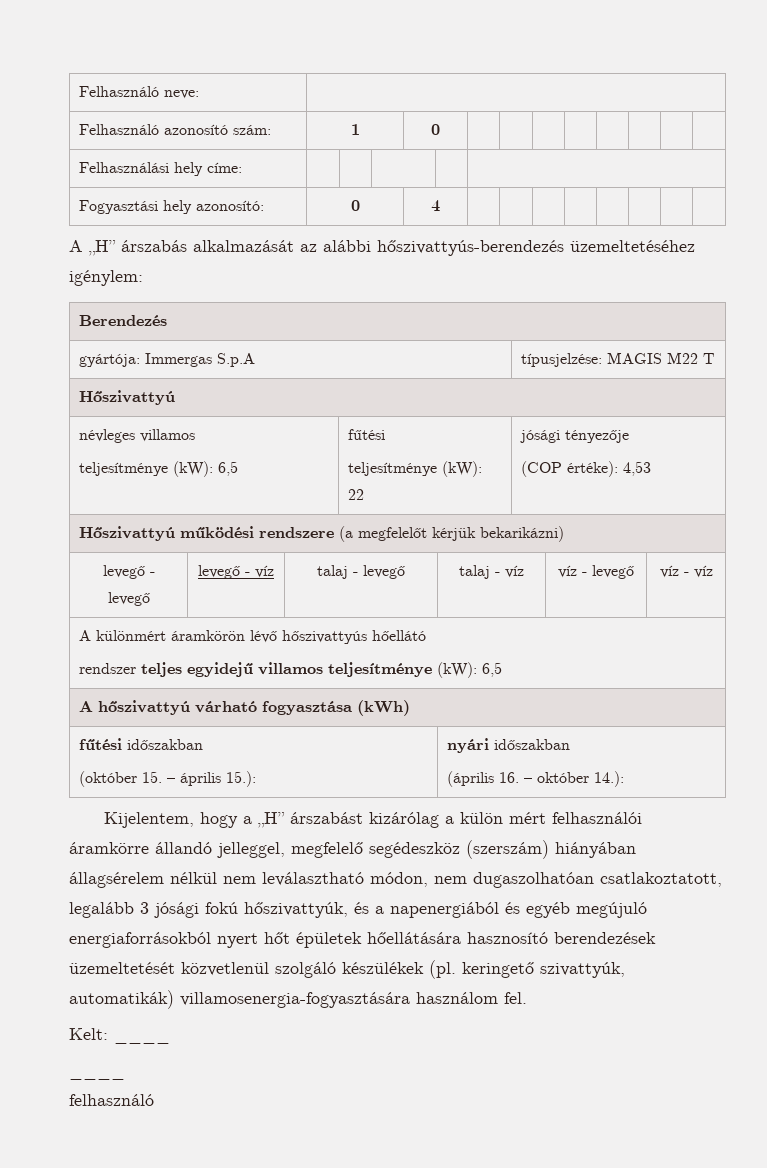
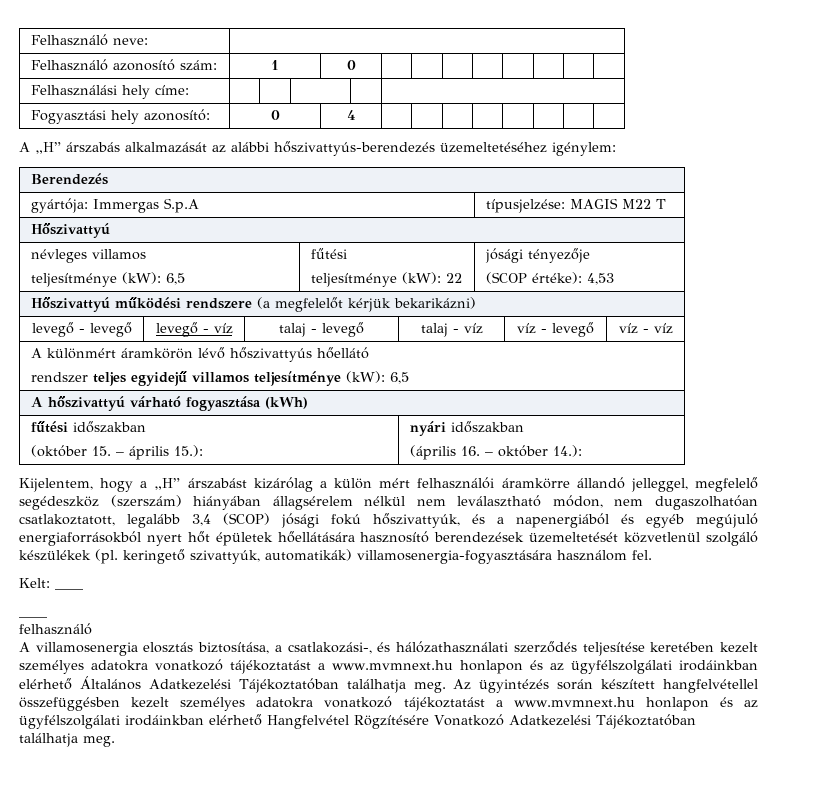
[521,461,563,477] (COP -> [485,272,527,284] (SCOP
[140,902,149,914] 3 -> [192,513,270,526] 3,4 (SCOP)
(154, 1100) none -> [19,641,759,656] [19,659,758,674] [19,676,758,693] [19,696,758,711] [19,714,696,729] [19,733,115,747] // A villamosenergia elosztás biztosítása, a csatlakozási-, és hálózathasználati szerződés teljesítése keretében kezelt személyes adatokra vonatkozó tájékoztatást a www.mvmnext.hu honlapon és az ügyfélszolgálati irodáinkban elérhető Általános Adatkezelési Tájékoztatóban találhatja meg. Az ügyintézés során készített hangfelvétellel összefüggésben kezelt személyes adatokra vonatkozó tájékoztatást a www.mvmnext.hu honlapon és az ügyfélszolgálati irodáinkban elérhető Hangfelvétel Rögzítésére Vonatkozó Adatkezelési Tájékoztatóban találhatja meg.

